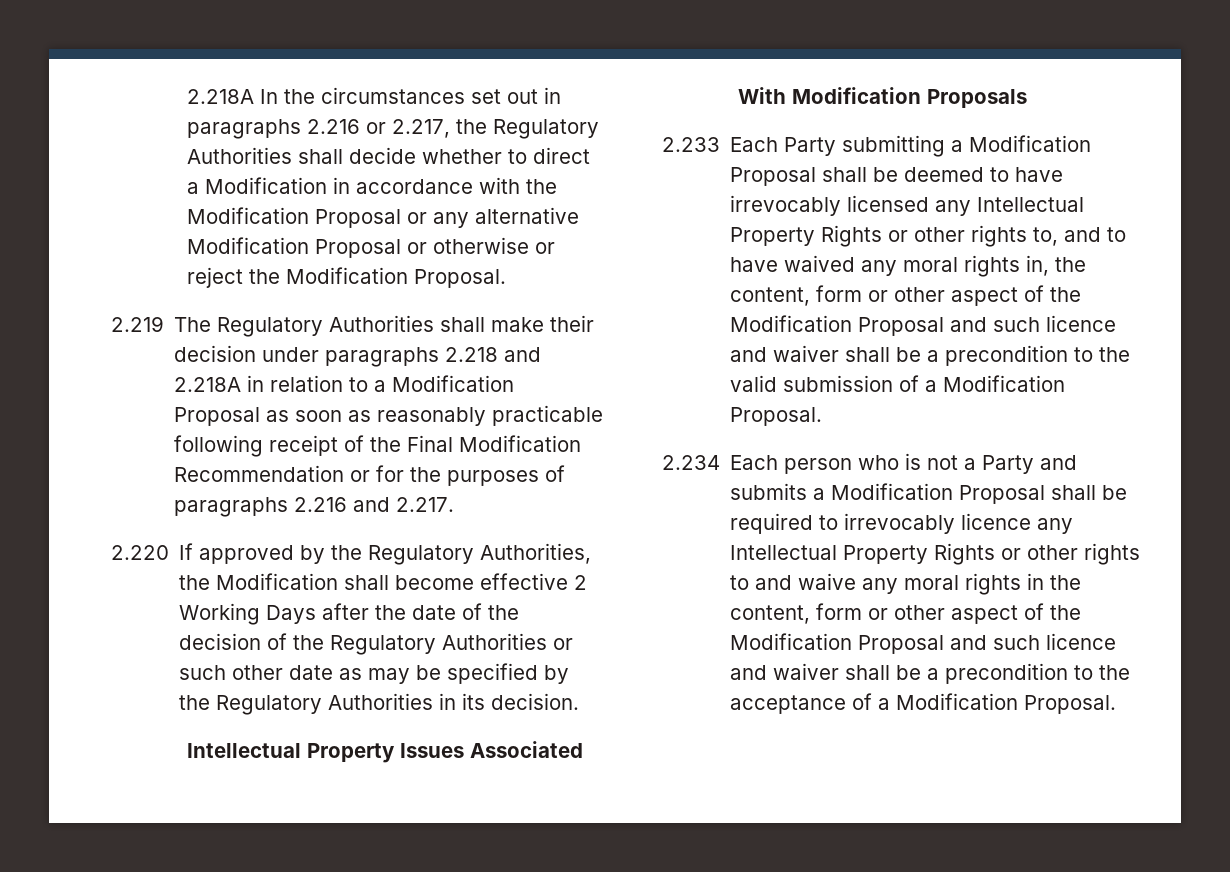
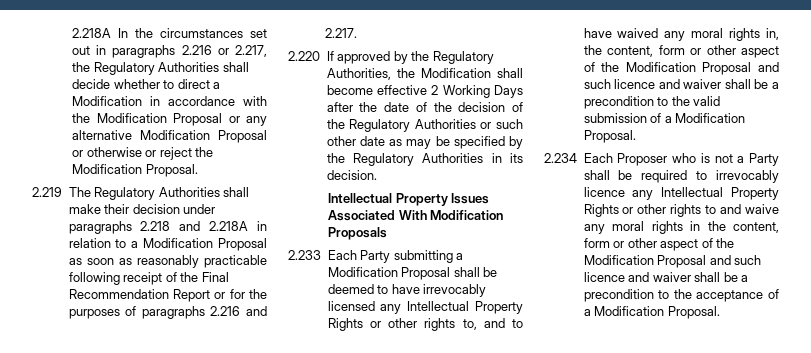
[459,435,582,452] [174,465,345,482] Modification Recommendation -> [68,289,210,302] Recommendation Report
[784,458,853,474] person -> [617,153,668,166] Proposer
[1040,455,1078,470] [730,483,1046,504] and submits a Modification Proposal -> (779, 159) none

